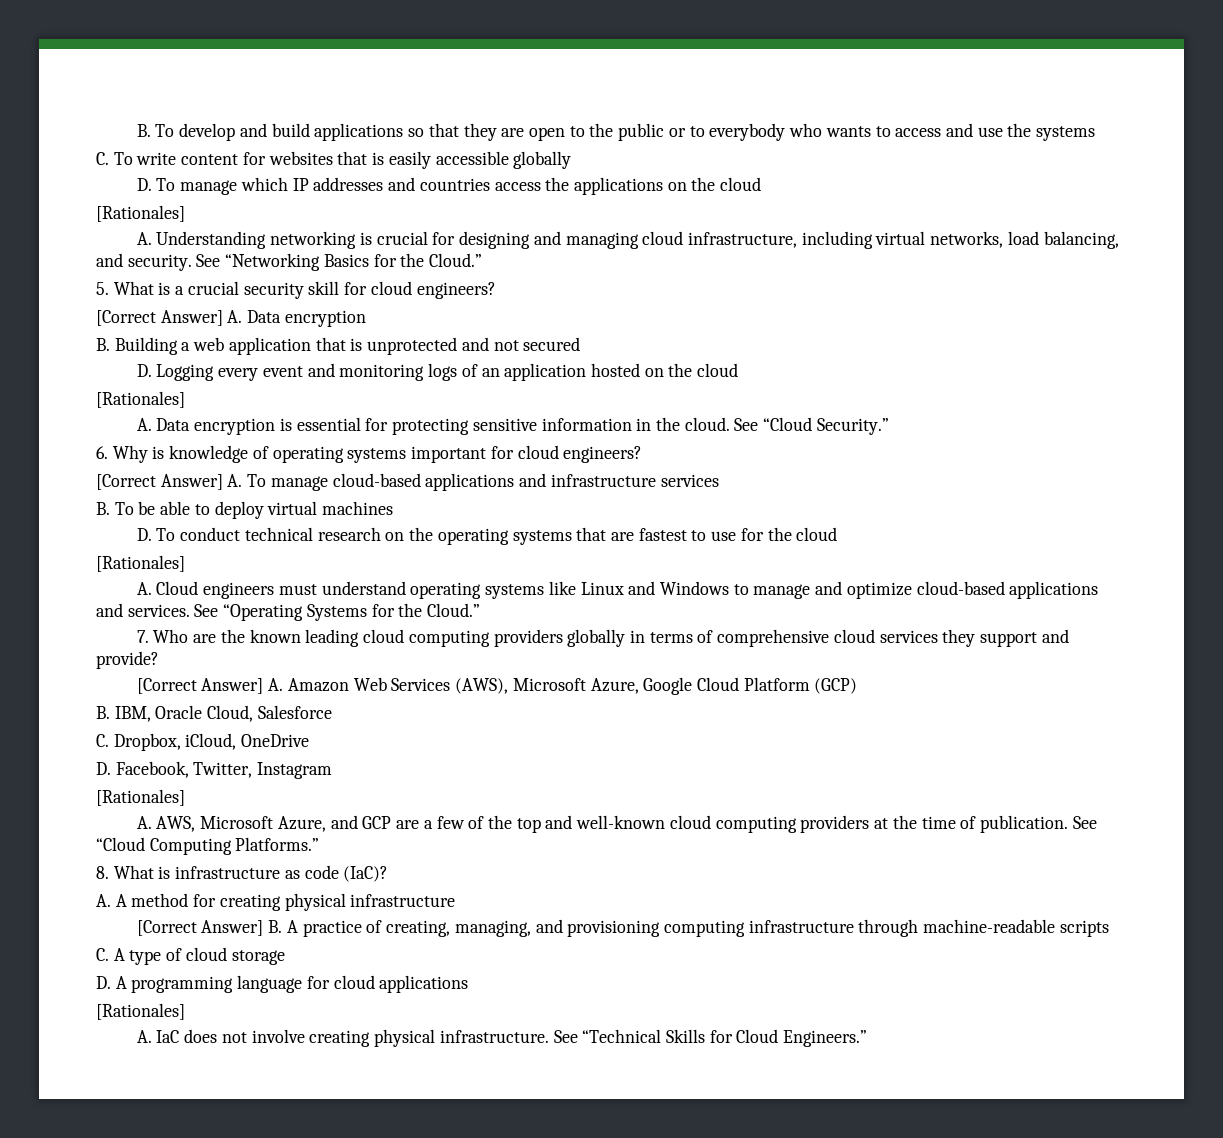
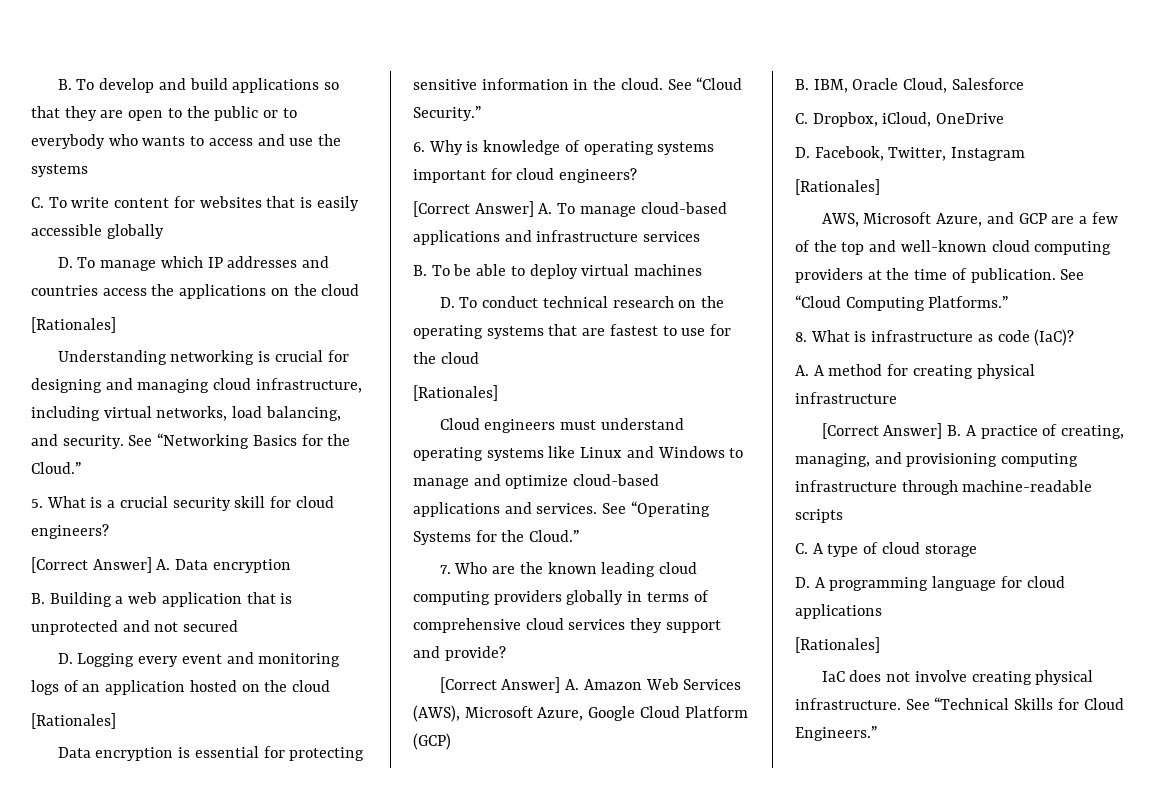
[136,232,152,245] A. -> (116, 325) none
[136,418,152,431] A. -> (116, 721) none
[136,582,152,595] A. -> (498, 393) none
[136,816,152,829] A. -> (880, 187) none
[136,1030,152,1043] A. -> (880, 645) none

